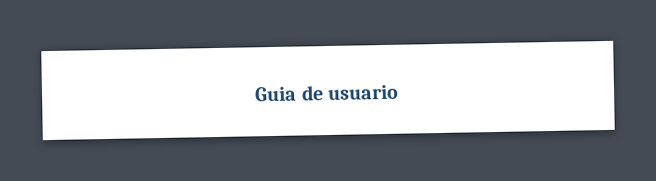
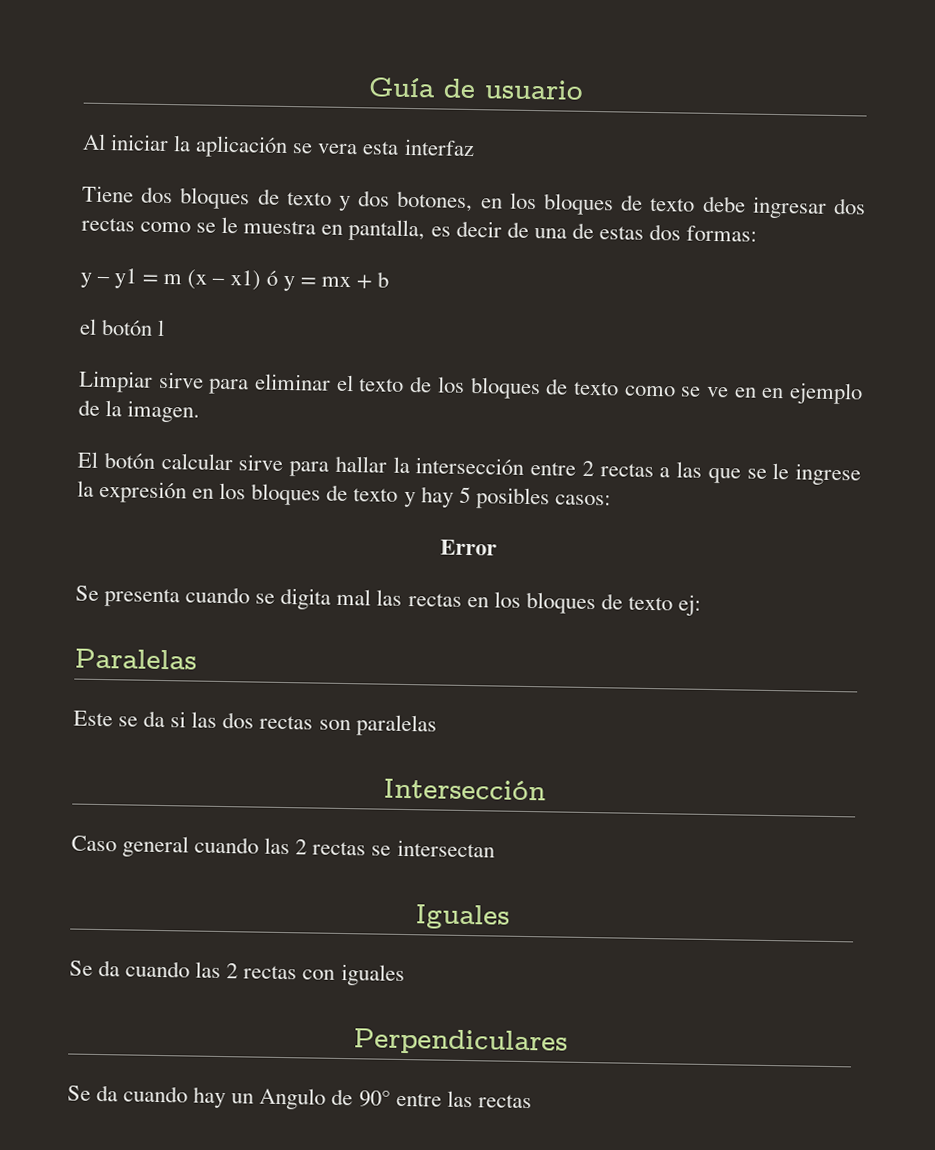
[254,86,298,102] Guia -> [367,77,436,98] Guía
(399, 92) none -> [82,133,475,158] [82,185,867,219] [81,216,758,242] [80,268,389,292] [79,318,166,337] [78,370,863,405] [78,399,201,423] [77,451,861,486] [77,480,611,510] [439,539,497,556] [75,585,701,616] [74,648,197,670] [73,710,437,737] [382,778,546,801] [71,835,495,858] [414,904,510,930] [69,960,405,987] [352,1028,568,1056] [67,1084,532,1110] // Al iniciar la aplicación se vera esta interfaz // Tiene dos bloques de texto y dos botones, en los bloques de texto debe ingresar dos rectas como se le muestra en pantalla, es decir de una de estas dos formas: // y – y1 = m (x – x1) ó y = mx + b // el botón l // Limpiar sirve para eliminar el texto de los bloques de texto como se ve en en ejemplo de la imagen. // El botón calcular sirve para hallar la intersección entre 2 rectas a las que se le ingrese la expresión en los bloques de texto y hay 5 posibles casos: // Error // Se presenta cuando se digita mal las rectas en los bloques de texto ej: // Paralelas // Este se da si las dos rectas son paralelas // Intersección // Caso general cuando las 2 rectas se intersectan // Iguales // Se da cuando las 2 rectas con iguales // Perpendiculares // Se da cuando hay un Angulo de 90° entre las rectas

